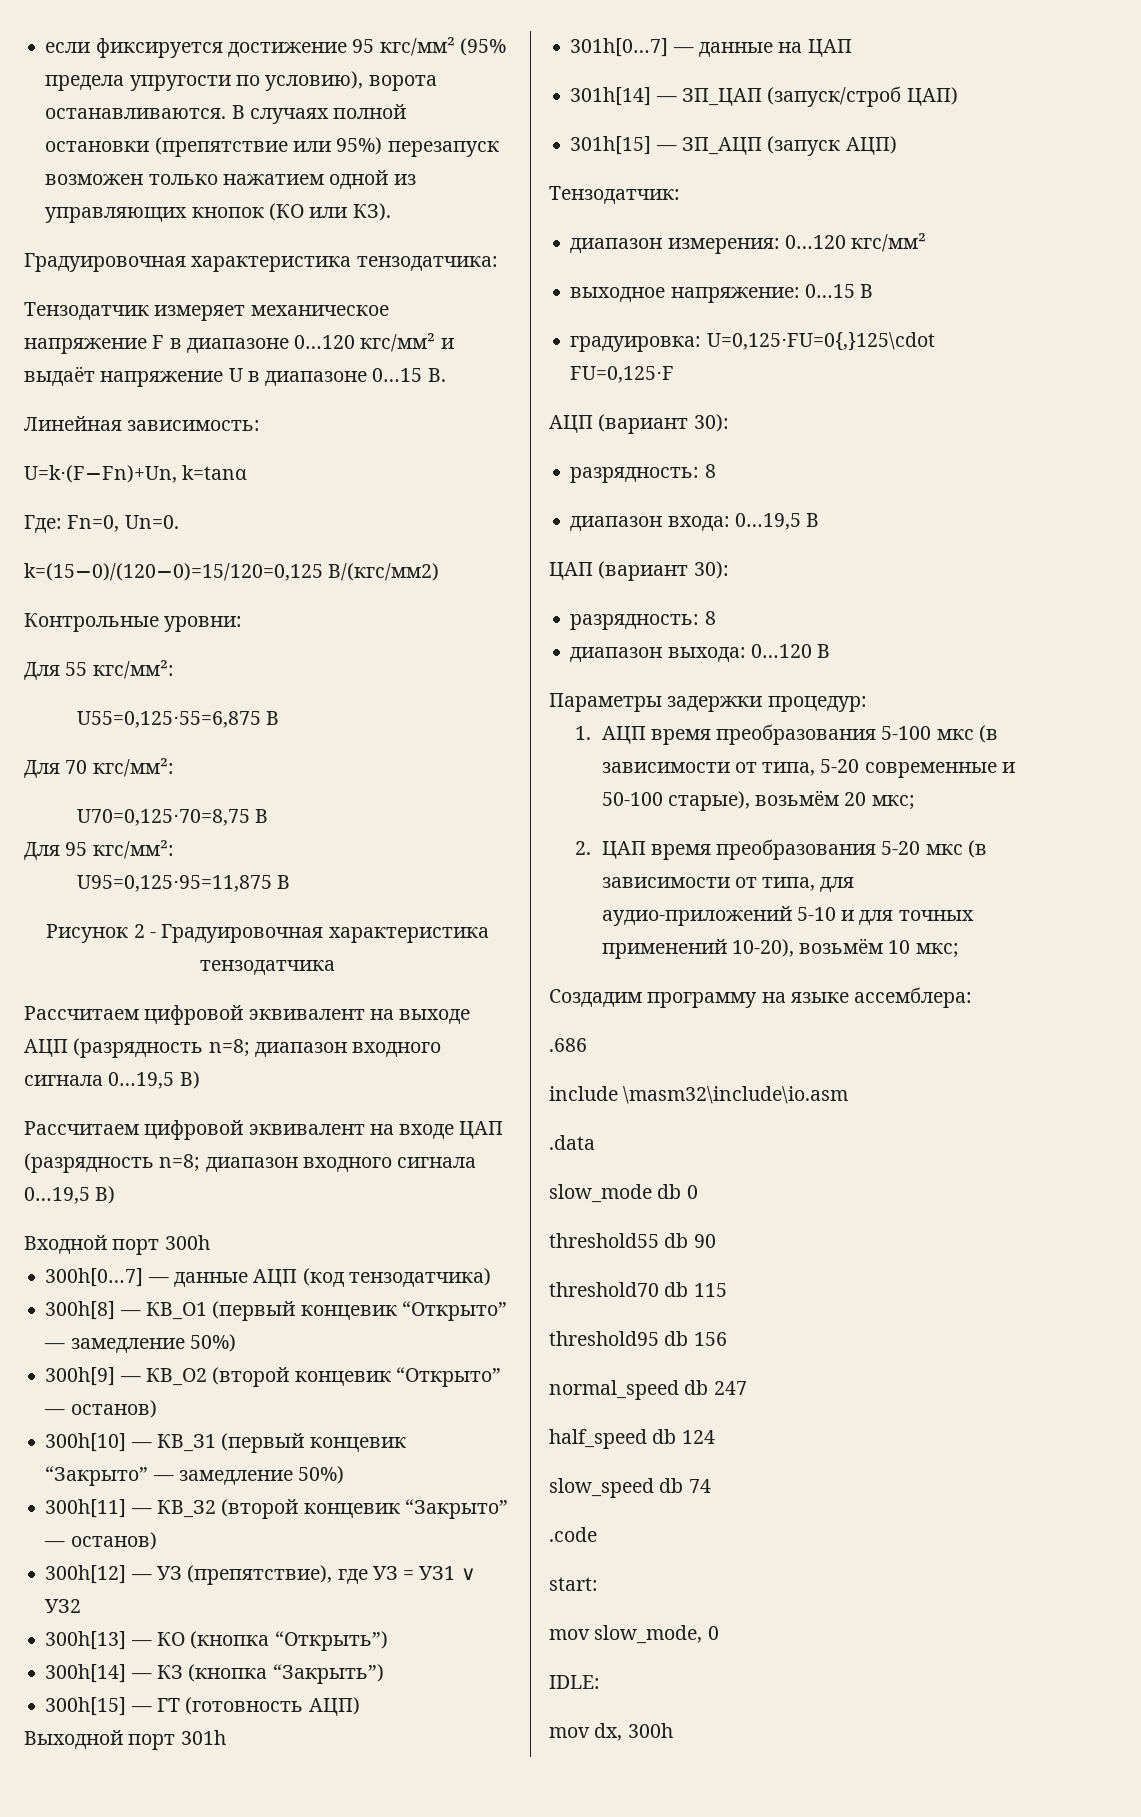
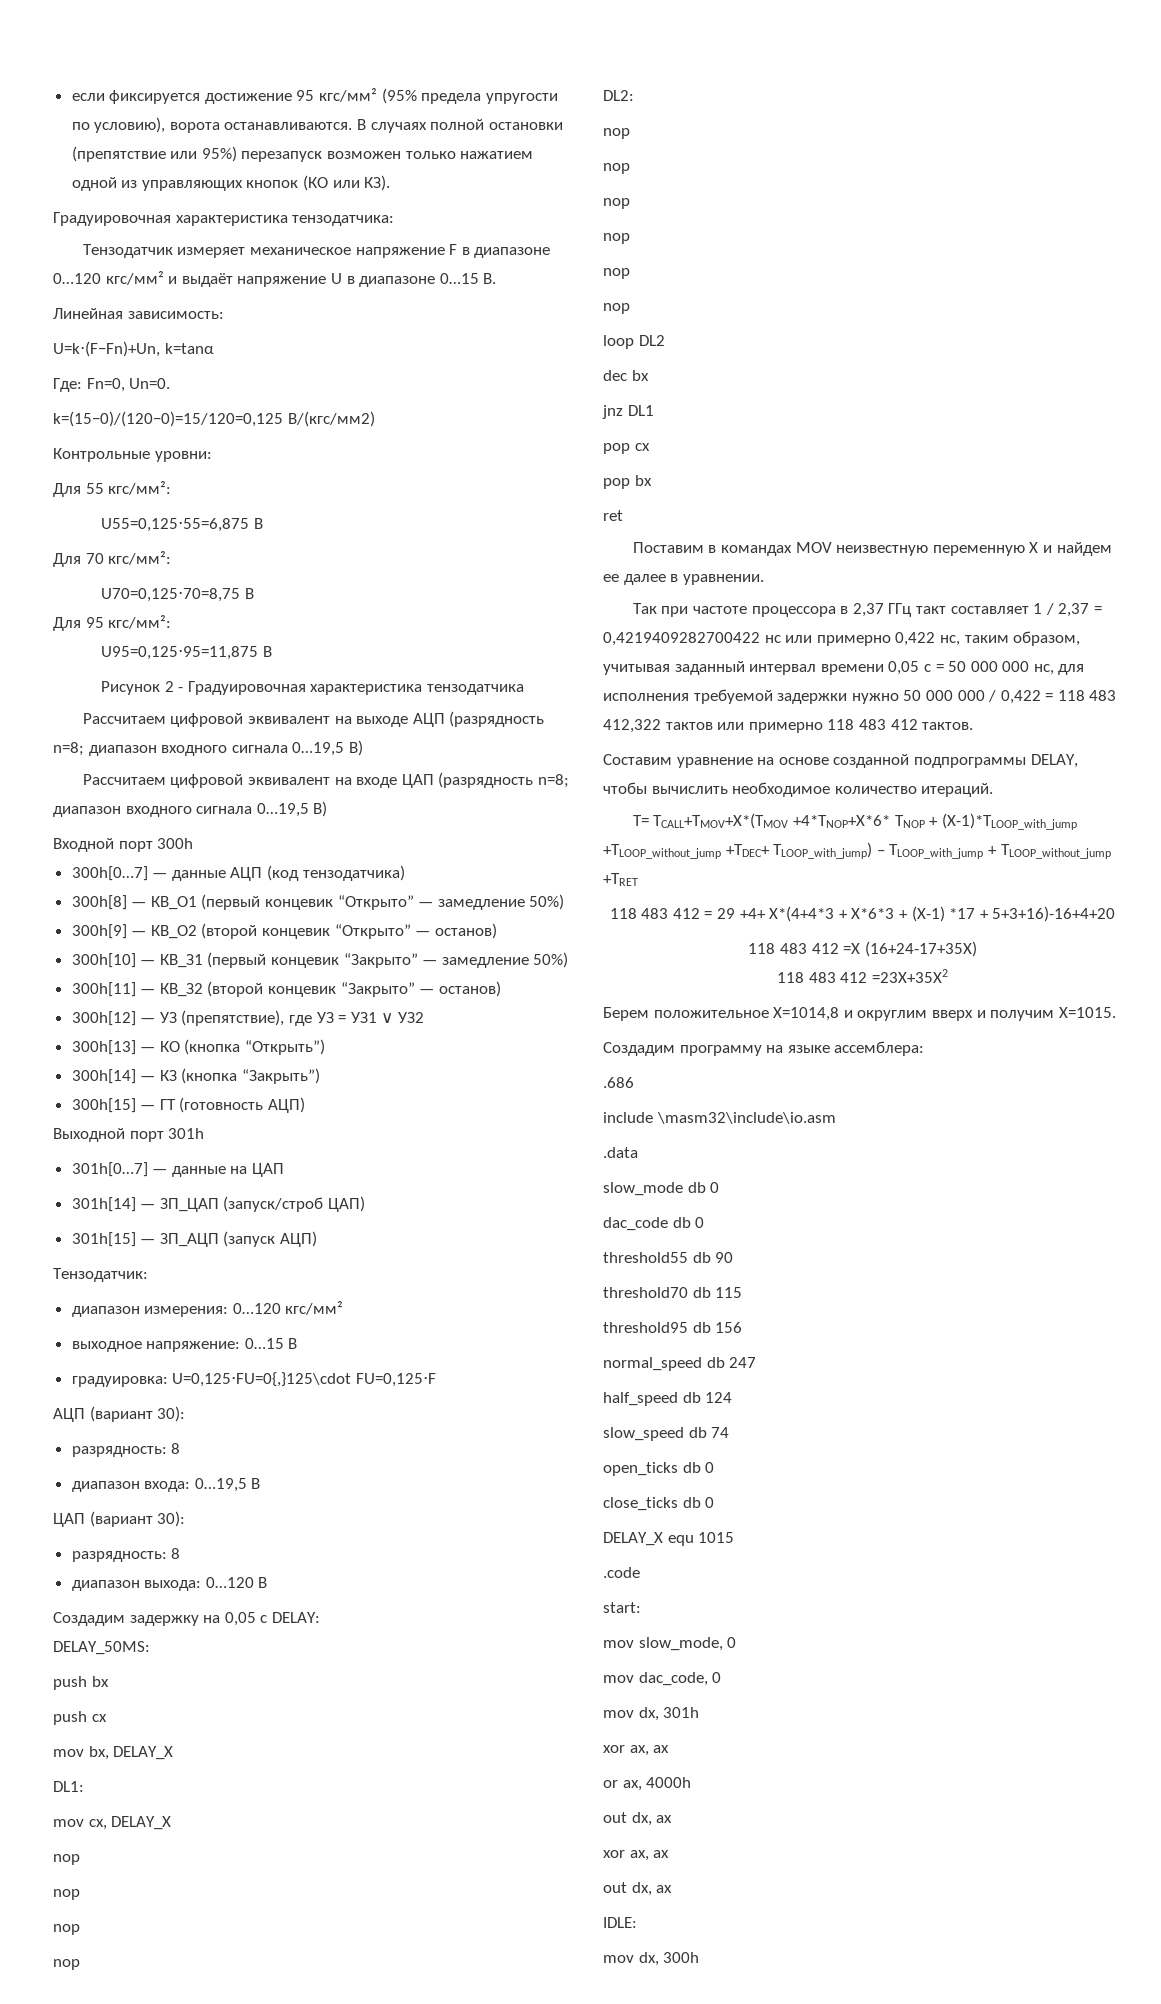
[549,693,867,712] [575,724,998,745] [601,759,1015,778] [601,790,915,811] [575,839,987,860] [601,877,855,892] [601,906,974,926] [601,938,959,959] Параметры задержки процедур: // 1. АЦП время преобразования 5-100 мкс (в зависимости от типа, 5-20 современные и 50-100 старые), возьмём 20 мкс; // 2. ЦАП время преобразования 5-20 мкс (в зависимости от типа, для аудио-приложений 5-10 и для точных применений 10-20), возьмём 10 мкс; -> [53,1612,320,1626] [53,1641,150,1655] [53,1676,109,1690] [53,1711,107,1725] [53,1746,174,1760] [53,1781,84,1792] [53,1816,172,1830] [53,1854,80,1865] [53,1889,80,1900] [53,1924,80,1935] [53,1959,80,1970] [603,90,634,101] [603,128,630,139] [603,163,630,174] [603,198,630,209] [603,233,630,244] [603,268,630,279] [603,303,630,314] [603,335,665,349] [603,370,649,381] [602,405,654,419] [603,443,650,454] [603,475,652,489] [603,510,623,521] [632,542,1112,556] [603,574,764,585] [632,603,1102,617] [603,631,1081,646] [603,661,1085,675] [603,689,1117,704] [603,719,974,733] [603,754,1078,768] [603,782,994,797] [632,813,1077,830] [603,842,1111,859] [603,873,638,886] [609,906,1116,922] [748,941,977,957] [777,969,948,983] [603,1007,1116,1021] Создадим задержку на 0,05 с DELAY: // DELAY_50MS: // push bx // push cx // mov bx, DELAY_X // DL1: // mov cx, DELAY_X // nop // nop // nop // nop // DL2: // nop // nop // nop // nop // nop // nop // loop DL2 // dec bx // jnz DL1 // pop cx // pop bx // ret // Поставим в командах MOV неизвестную переменную X и найдем ее далее в уравнении. // Так при частоте процессора в 2,37 ГГц такт составляет 1 / 2,37 = 0,4219409282700422 нс или примерно 0,422 нс, таким образом, учитывая заданный интервал времени 0,05 c = 50 000 000 нс, для исполнения требуемой задержки нужно 50 000 000 / 0,422 = 118 483 412,322 тактов или примерно 118 483 412 тактов. // Составим уравнение на основе созданной подпрограммы DELAY, чтобы вычислить необходимое количество итераций. // Т= TCALL+ТMOV+X*(ТMOV +4*ТNOP+X*6* ТNOP + (X-1)*TLOOP_with_jump +TLOOP_without_jump +TDEC+ TLOOP_with_jump) – TLOOP_with_jump + TLOOP_without_jump +TRET // 118 483 412 = 29 +4+ X*(4+4*3 + Х*6*3 + (Х-1) *17 + 5+3+16)-16+4+20 // 118 483 412 =X (16+24-17+35X) // 118 483 412 =23X+35X2 // Берем положительное X=1014,8 и округлим вверх и получим X=1015.
(698, 1192) none -> [603,1217,705,1231] // dac_code db 0
(711, 1486) none -> [603,1462,715,1476] [603,1497,715,1511] [603,1532,735,1546] // open_ticks db 0 // close_ticks db 0 // DELAY_X equ 1015
(719, 1633) none -> [603,1672,722,1686] [603,1707,700,1721] [603,1745,670,1756] [603,1777,692,1791] [603,1812,673,1826] [603,1850,670,1861] [603,1882,673,1896] // mov dac_code, 0 // mov dx, 301h // xor ax, ax // or ax, 4000h // out dx, ax // xor ax, ax // out dx, ax

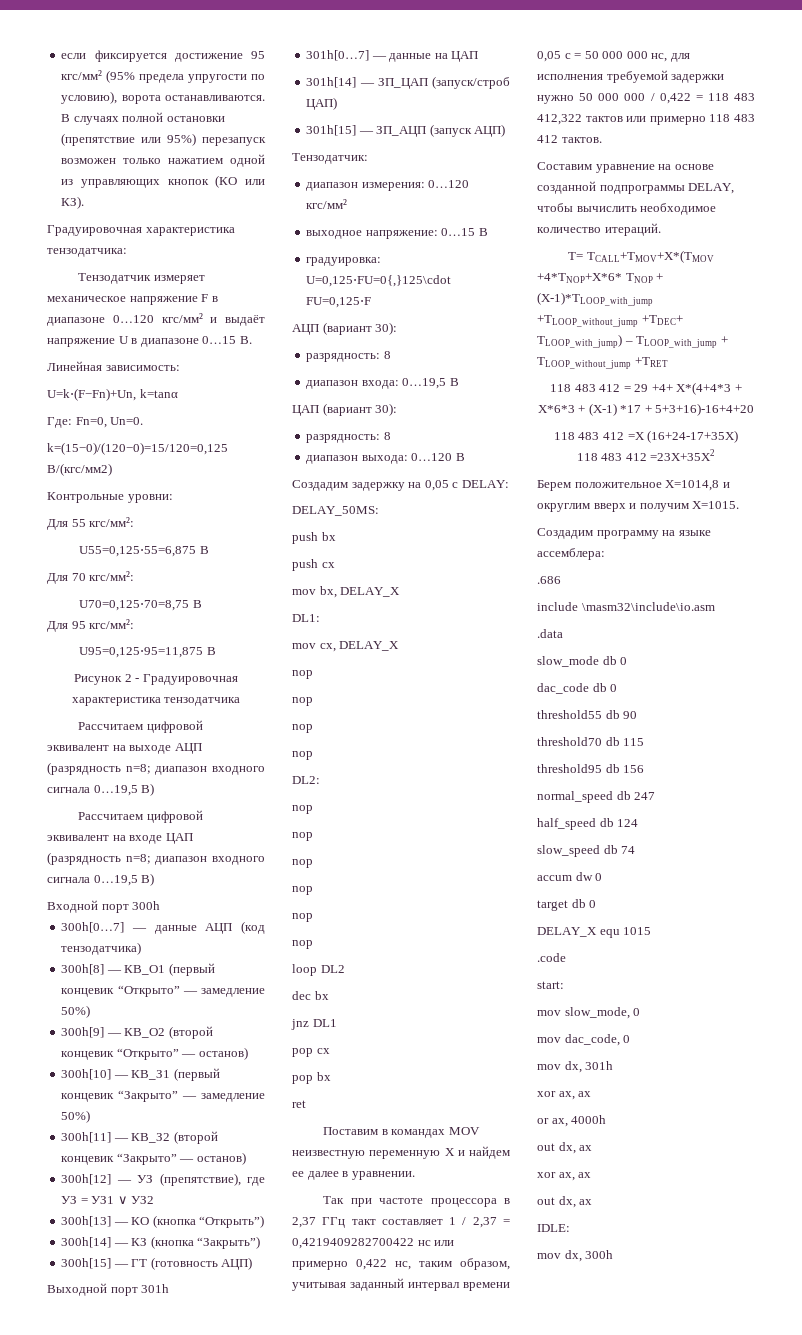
[603,1462,715,1476] [603,1497,678,1511] open_ticks db 0 // close_ticks -> [537,872,603,881] [537,900,568,911] accum dw 0 // target

